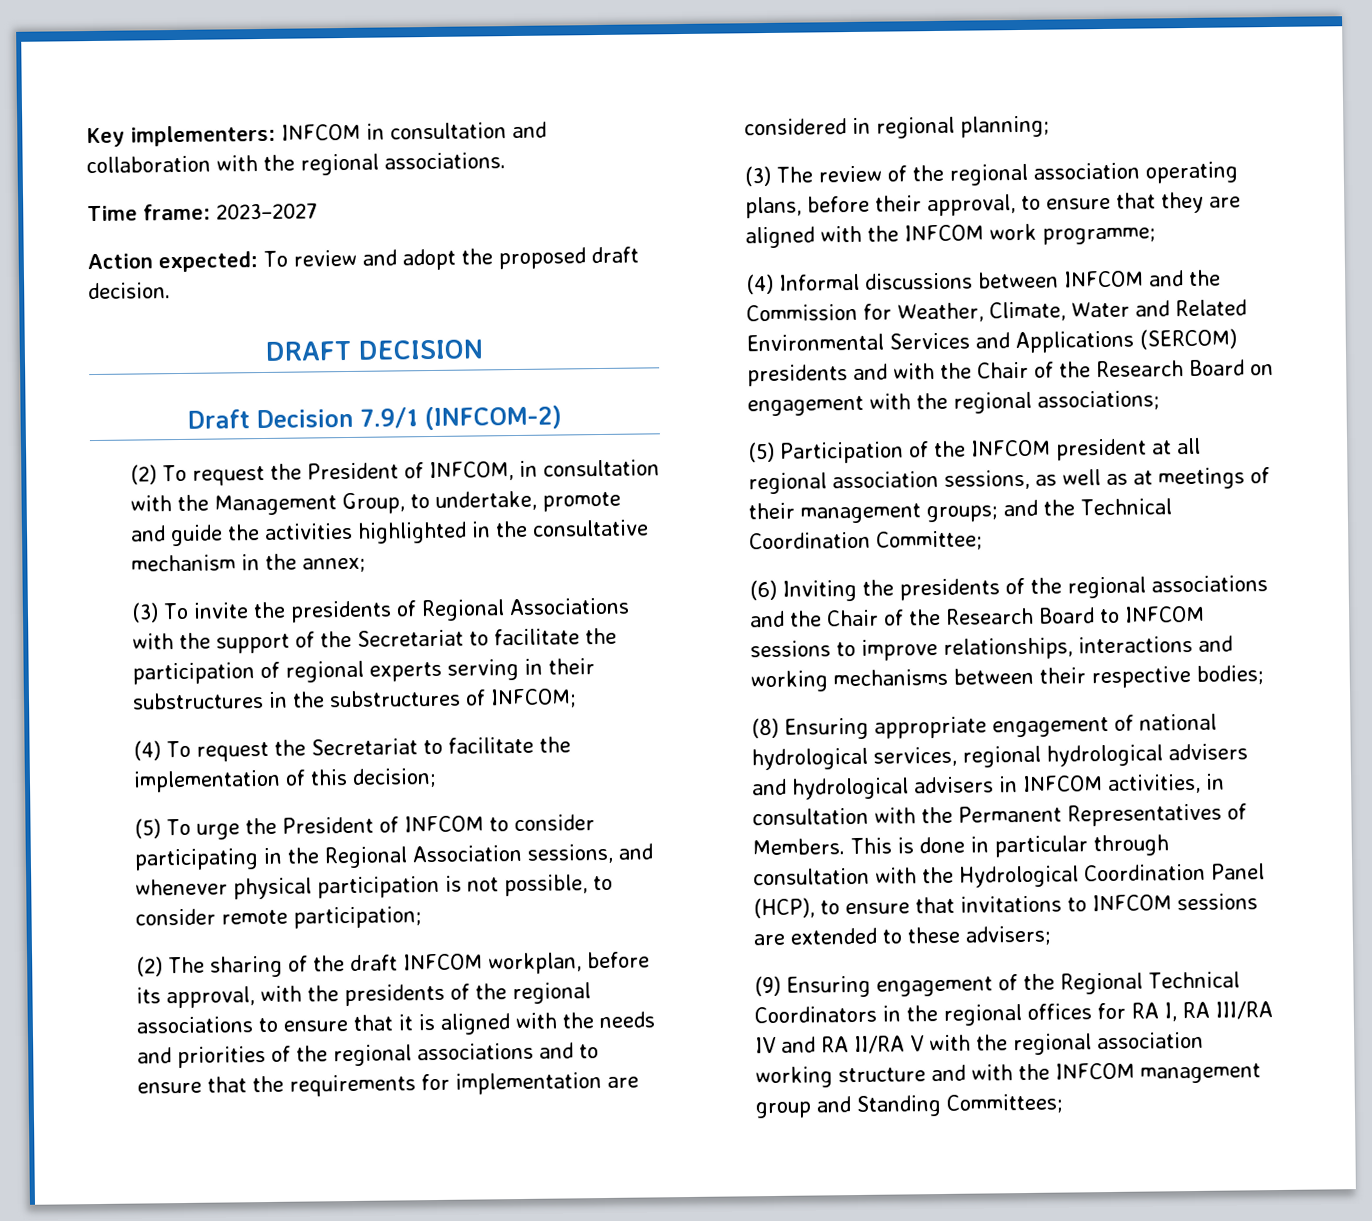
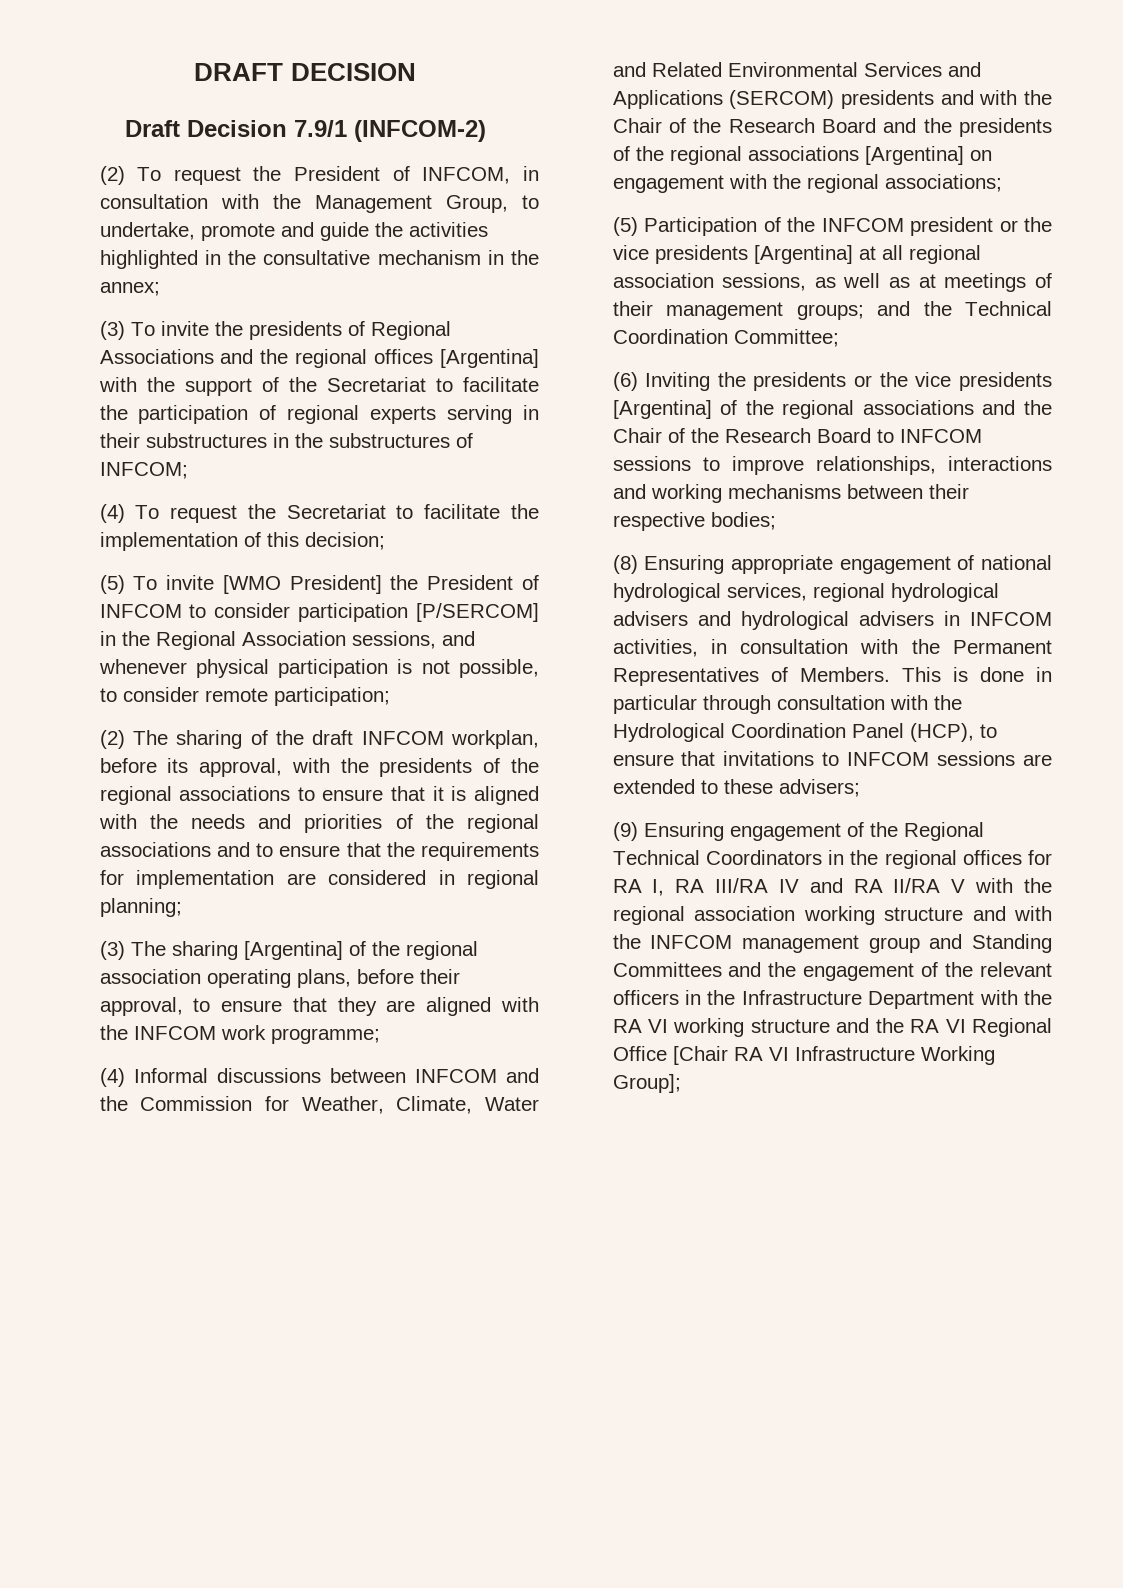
[86,121,547,148] [86,152,506,176] [87,203,318,222] [87,246,639,273] [88,282,171,300] Key implementers: INFCOM in consultation and collaboration with the regional associations. // Time frame: 2023–2027 // Action expected: To review and adopt the proposed draft decision. // -> (194, 72) none
(631, 606) none -> [220,349,539,368] and the regional offices [Argentina]
[196,823,241,840] urge -> [166,575,382,594] invite [WMO President]
[134,848,260,871] participating -> [298,603,539,622] participation [P/SERCOM]
[818,165,883,183] review -> [171,941,343,960] sharing [Argentina]
(1246, 368) none -> [883,118,1052,137] [612,146,964,165] and the presidents of the regional associations [Argentina]
(1148, 449) none -> [999,217,1052,232] [612,245,853,264] or the vice presidents [Argentina]
(1001, 589) none -> [854,372,1052,391] [612,400,712,419] or the vice presidents [Argentina]
[946,1093,1064,1114] Committees; -> [612,962,1052,981] [612,990,1052,1009] [612,1018,1052,1037] [612,1046,995,1065] [612,1074,681,1093] Committees and the engagement of the relevant officers in the Infrastructure Department with the RA VI working structure and the RA VI Regional Office [Chair RA VI Infrastructure Working Group];

